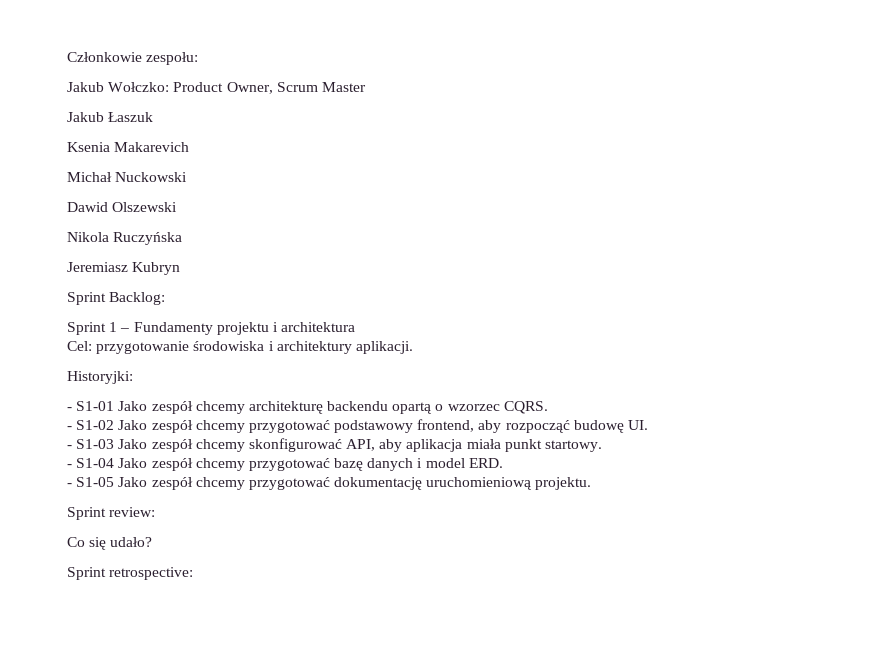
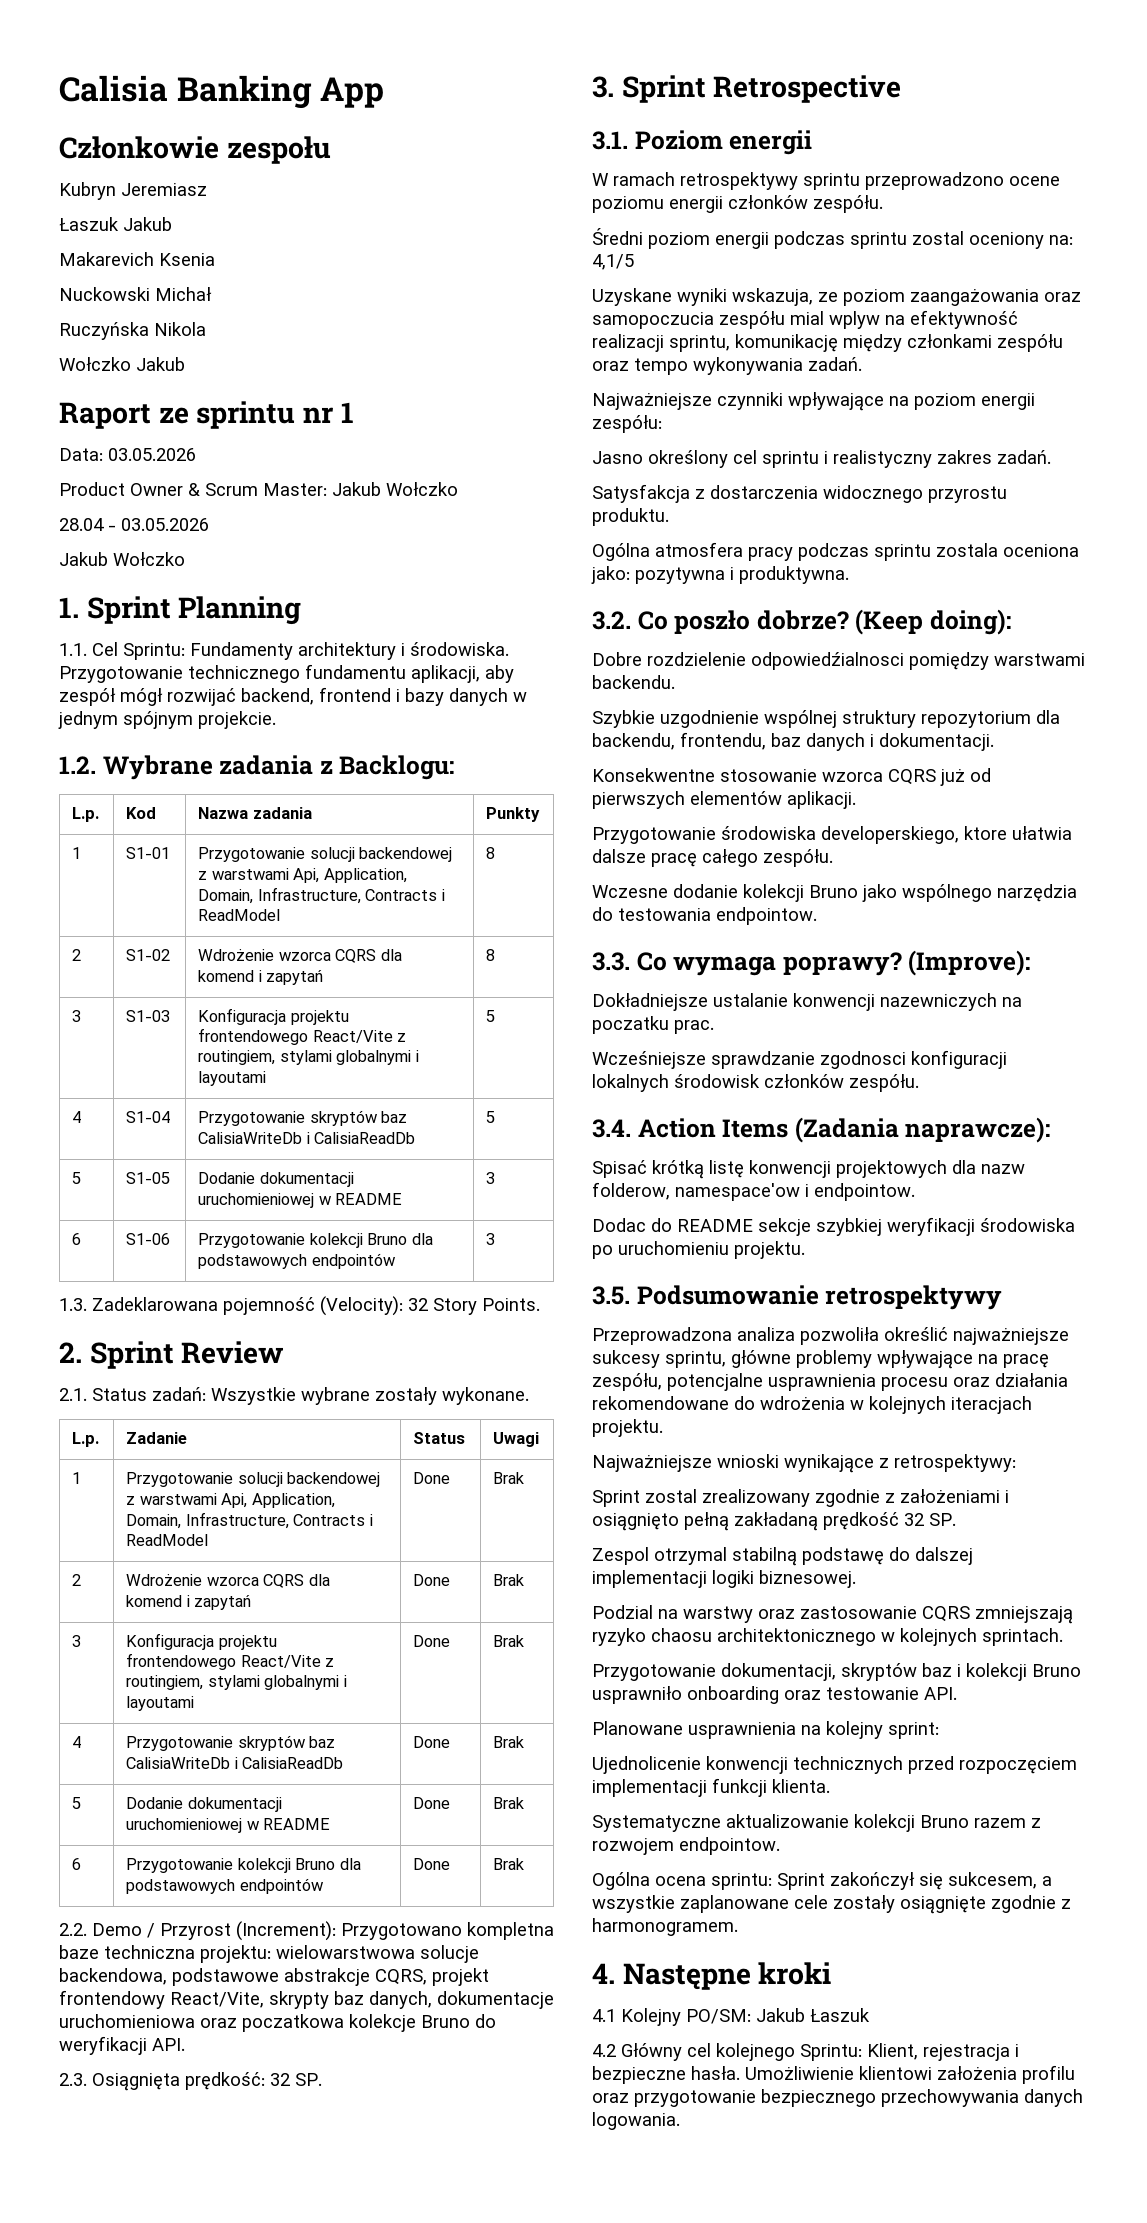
[67,52,199,65] [67,82,366,94] [67,112,154,122] [67,142,190,152] [67,172,188,182] [67,202,178,212] [67,232,183,245] [67,262,181,275] [67,292,166,305] [67,322,356,335] [67,341,413,354] [67,371,133,384] [67,401,548,414] [67,419,649,433] [67,438,603,452] [67,458,503,471] [67,477,592,490] [67,507,156,520] [67,537,153,550] [67,567,194,580] Członkowie zespołu: // Jakub Wołczko: Product Owner, Scrum Master // Jakub Łaszuk // Ksenia Makarevich // Michał Nuckowski // Dawid Olszewski // Nikola Ruczyńska // Jeremiasz Kubryn // Sprint Backlog: // Sprint 1 – Fundamenty projektu i architektura // Cel: przygotowanie środowiska i architektury aplikacji. // Historyjki: // - S1-01 Jako zespół chcemy architekturę backendu opartą o wzorzec CQRS. // - S1-02 Jako zespół chcemy przygotować podstawowy frontend, aby rozpocząć budowę UI. // - S1-03 Jako zespół chcemy skonfigurować API, aby aplikacja miała punkt startowy. // - S1-04 Jako zespół chcemy przygotować bazę danych i model ERD. // - S1-05 Jako zespół chcemy przygotować dokumentację uruchomieniową projektu. // Sprint review: // Co się udało? // Sprint retrospective: -> [59,75,384,109] [59,136,331,164] [59,182,207,200] [59,217,172,231] [59,252,215,266] [59,287,212,301] [59,322,206,340] [59,357,185,371] [59,401,354,429] [59,448,196,461] [59,482,458,496] [59,518,209,531] [59,552,185,566] [59,596,302,625] [59,642,509,660] [59,664,514,683] [59,687,527,706] [58,711,276,729] [59,755,455,780] [72,807,100,822] [126,807,157,819] [198,807,312,819] [486,807,541,822] [72,847,82,859] [126,847,171,859] [198,847,453,862] [198,868,407,883] [198,887,445,904] [198,909,281,921] [486,847,496,859] [72,949,82,961] [126,949,171,961] [198,949,402,963] [198,970,324,985] [486,949,496,961] [72,1010,82,1022] [126,1010,171,1022] [198,1008,349,1025] [198,1028,407,1045] [198,1050,419,1065] [198,1071,267,1086] [486,1010,496,1022] [72,1111,82,1123] [126,1111,171,1123] [198,1110,408,1126] [198,1132,416,1144] [486,1111,496,1123] [72,1172,82,1184] [126,1172,171,1184] [198,1172,354,1187] [198,1193,403,1208] [486,1172,496,1184] [72,1233,82,1245] [126,1233,171,1245] [198,1233,433,1248] [198,1253,396,1269] [486,1233,496,1245] [59,1296,540,1316] [59,1341,285,1369] [59,1387,529,1405] [72,1432,100,1447] [126,1432,188,1444] [413,1432,466,1444] [493,1432,540,1447] [72,1472,82,1484] [126,1472,381,1487] [126,1493,335,1508] [126,1512,373,1529] [126,1534,209,1546] [413,1472,451,1484] [493,1472,525,1484] [72,1574,82,1586] [126,1574,330,1588] [126,1595,252,1610] [413,1574,451,1586] [493,1574,525,1586] [72,1635,82,1647] [126,1633,277,1650] [126,1653,335,1670] [126,1675,347,1690] [126,1696,195,1711] [413,1635,451,1647] [493,1635,525,1647] [72,1736,82,1748] [126,1735,336,1751] [126,1757,344,1769] [413,1736,451,1748] [493,1736,525,1748] [72,1797,82,1809] [126,1797,282,1812] [126,1818,331,1833] [413,1797,451,1809] [493,1797,525,1809] [72,1858,82,1870] [126,1858,361,1873] [126,1878,324,1894] [413,1858,451,1870] [493,1858,525,1870] [59,1921,554,1941] [59,1945,479,1963] [59,1968,489,1986] [59,1990,554,2009] [59,2014,496,2032] [59,2036,185,2055] [59,2072,322,2091] [592,75,902,103] [592,130,813,155] [592,172,1060,190] [592,195,883,213] [592,228,1073,249] [592,254,634,270] [592,288,1081,306] [592,310,1018,329] [592,334,1063,352] [592,357,862,375] [592,392,1035,411] [592,415,662,433] [592,450,1051,468] [592,484,1007,503] [592,508,669,526] [592,542,1079,561] [591,566,849,584] [592,609,1012,635] [592,652,1085,670] [592,675,675,689] [592,710,1060,728] [592,732,994,751] [592,768,991,786] [592,791,856,809] [592,826,1072,844] [592,849,833,867] [592,884,1077,902] [592,907,817,925] [592,950,1031,976] [592,993,1022,1011] [592,1016,714,1034] [592,1050,1007,1069] [592,1074,919,1092] [592,1117,1051,1143] [592,1160,1025,1179] [592,1182,915,1201] [592,1217,1075,1236] [592,1241,805,1259] [592,1285,1003,1310] [592,1327,1069,1345] [592,1350,1049,1369] [592,1373,1068,1391] [592,1396,1032,1414] [592,1419,663,1437] [592,1454,1016,1473] [592,1489,1009,1507] [592,1512,956,1531] [592,1547,973,1566] [592,1570,856,1588] [592,1605,1073,1624] [592,1628,1063,1646] [592,1663,1081,1681] [592,1686,957,1704] [592,1721,939,1739] [592,1756,1077,1774] [592,1778,830,1797] [592,1814,1041,1832] [592,1837,780,1855] [592,1872,1052,1890] [592,1895,1071,1914] [592,1918,738,1936] [592,1962,832,1990] [592,2008,870,2026] [592,2043,1019,2061] [592,2065,1075,2084] [592,2089,1083,2107] [592,2112,680,2130] Calisia Banking App // Członkowie zespołu // Kubryn Jeremiasz // Łaszuk Jakub // Makarevich Ksenia // Nuckowski Michał // Ruczyńska Nikola // Wołczko Jakub // Raport ze sprintu nr 1 // Data: 03.05.2026 // Product Owner & Scrum Master: Jakub Wołczko // 28.04 - 03.05.2026 // Jakub Wołczko // 1. Sprint Planning // 1.1. Cel Sprintu: Fundamenty architektury i środowiska. Przygotowanie technicznego fundamentu aplikacji, aby zespół mógł rozwijać backend, frontend i bazy danych w jednym spójnym projekcie. // 1.2. Wybrane zadania z Backlogu: // L.p. | Kod | Nazwa zadania | Punkty // 1 | S1-01 | Przygotowanie solucji backendowej z warstwami Api, Application, Domain, Infrastructure, Contracts i ReadModel | 8 // 2 | S1-02 | Wdrożenie wzorca CQRS dla komend i zapytań | 8 // 3 | S1-03 | Konfiguracja projektu frontendowego React/Vite z routingiem, stylami globalnymi i layoutami | 5 // 4 | S1-04 | Przygotowanie skryptów baz CalisiaWriteDb i CalisiaReadDb | 5 // 5 | S1-05 | Dodanie dokumentacji uruchomieniowej w README | 3 // 6 | S1-06 | Przygotowanie kolekcji Bruno dla podstawowych endpointów | 3 // 1.3. Zadeklarowana pojemność (Velocity): 32 Story Points. // 2. Sprint Review // 2.1. Status zadań: Wszystkie wybrane zostały wykonane. // L.p. | Zadanie | Status | Uwagi // 1 | Przygotowanie solucji backendowej z warstwami Api, Application, Domain, Infrastructure, Contracts i ReadModel | Done | Brak // 2 | Wdrożenie wzorca CQRS dla komend i zapytań | Done | Brak // 3 | Konfiguracja projektu frontendowego React/Vite z routingiem, stylami globalnymi i layoutami | Done | Brak // 4 | Przygotowanie skryptów baz CalisiaWriteDb i CalisiaReadDb | Done | Brak // 5 | Dodanie dokumentacji uruchomieniowej w README | Done | Brak // 6 | Przygotowanie kolekcji Bruno dla podstawowych endpointów | Done | Brak // 2.2. Demo / Przyrost (Increment): Przygotowano kompletna baze techniczna projektu: wielowarstwowa solucje backendowa, podstawowe abstrakcje CQRS, projekt frontendowy React/Vite, skrypty baz danych, dokumentacje uruchomieniowa oraz poczatkowa kolekcje Bruno do weryfikacji API. // 2.3. Osiągnięta prędkość: 32 SP. // 3. Sprint Retrospective // 3.1. Poziom energii // W ramach retrospektywy sprintu przeprowadzono ocene poziomu energii członków zespółu. // Średni poziom energii podczas sprintu zostal oceniony na: 4,1/5 // Uzyskane wyniki wskazuja, ze poziom zaangażowania oraz samopoczucia zespółu mial wplyw na efektywność realizacji sprintu, komunikację między członkami zespółu oraz tempo wykonywania zadań. // Najważniejsze czynniki wpływające na poziom energii zespółu: // Jasno określony cel sprintu i realistyczny zakres zadań. // Satysfakcja z dostarczenia widocznego przyrostu produktu. // Ogólna atmosfera pracy podczas sprintu zostala oceniona jako: pozytywna i produktywna. // 3.2. Co poszło dobrze? (Keep doing): // Dobre rozdzielenie odpowiedźialnosci pomiędzy warstwami backendu. // Szybkie uzgodnienie wspólnej struktury repozytorium dla backendu, frontendu, baz danych i dokumentacji. // Konsekwentne stosowanie wzorca CQRS już od pierwszych elementów aplikacji. // Przygotowanie środowiska developerskiego, ktore ułatwia dalsze pracę całego zespółu. // Wczesne dodanie kolekcji Bruno jako wspólnego narzędzia do testowania endpointow. // 3.3. Co wymaga poprawy? (Improve): // Dokładniejsze ustalanie konwencji nazewniczych na poczatku prac. // Wcześniejsze sprawdzanie zgodnosci konfiguracji lokalnych środowisk członków zespółu. // 3.4. Action Items (Zadania naprawcze): // Spisać krótką listę konwencji projektowych dla nazw folderow, namespace'ow i endpointow. // Dodac do README sekcje szybkiej weryfikacji środowiska po uruchomieniu projektu. // 3.5. Podsumowanie retrospektywy // Przeprowadzona analiza pozwoliła określić najważniejsze sukcesy sprintu, główne problemy wpływające na pracę zespółu, potencjalne usprawnienia procesu oraz działania rekomendowane do wdrożenia w kolejnych iteracjach projektu. // Najważniejsze wnioski wynikające z retrospektywy: // Sprint zostal zrealizowany zgodnie z założeniami i osiągnięto pełną zakładaną prędkość 32 SP. // Zespol otrzymal stabilną podstawę do dalszej implementacji logiki biznesowej. // Podzial na warstwy oraz zastosowanie CQRS zmniejszają ryzyko chaosu architektonicznego w kolejnych sprintach. // Przygotowanie dokumentacji, skryptów baz i kolekcji Bruno usprawniło onboarding oraz testowanie API. // Planowane usprawnienia na kolejny sprint: // Ujednolicenie konwencji technicznych przed rozpoczęciem implementacji funkcji klienta. // Systematyczne aktualizowanie kolekcji Bruno razem z rozwojem endpointow. // Ogólna ocena sprintu: Sprint zakończył się sukcesem, a wszystkie zaplanowane cele zostały osiągnięte zgodnie z harmonogramem. // 4. Następne kroki // 4.1 Kolejny PO/SM: Jakub Łaszuk // 4.2 Główny cel kolejnego Sprintu: Klient, rejestracja i bezpieczne hasła. Umożliwienie klientowi założenia profilu oraz przygotowanie bezpiecznego przechowywania danych logowania.

